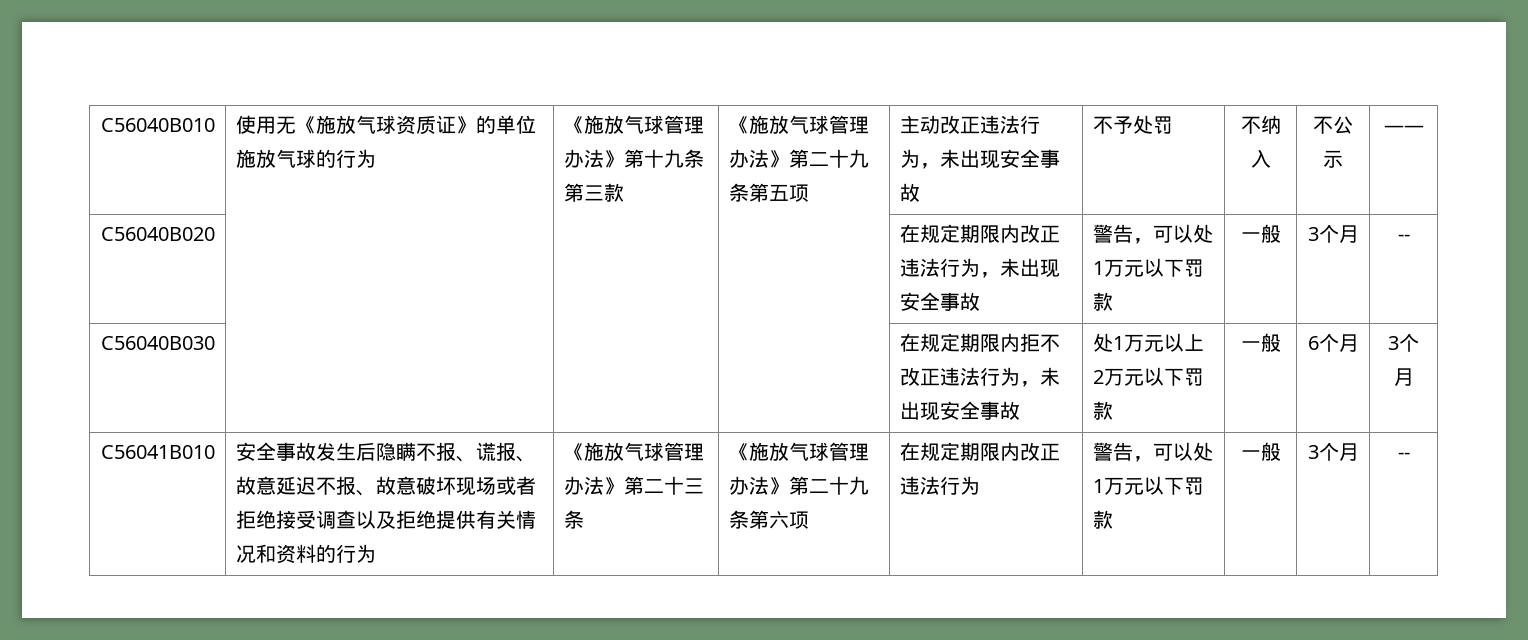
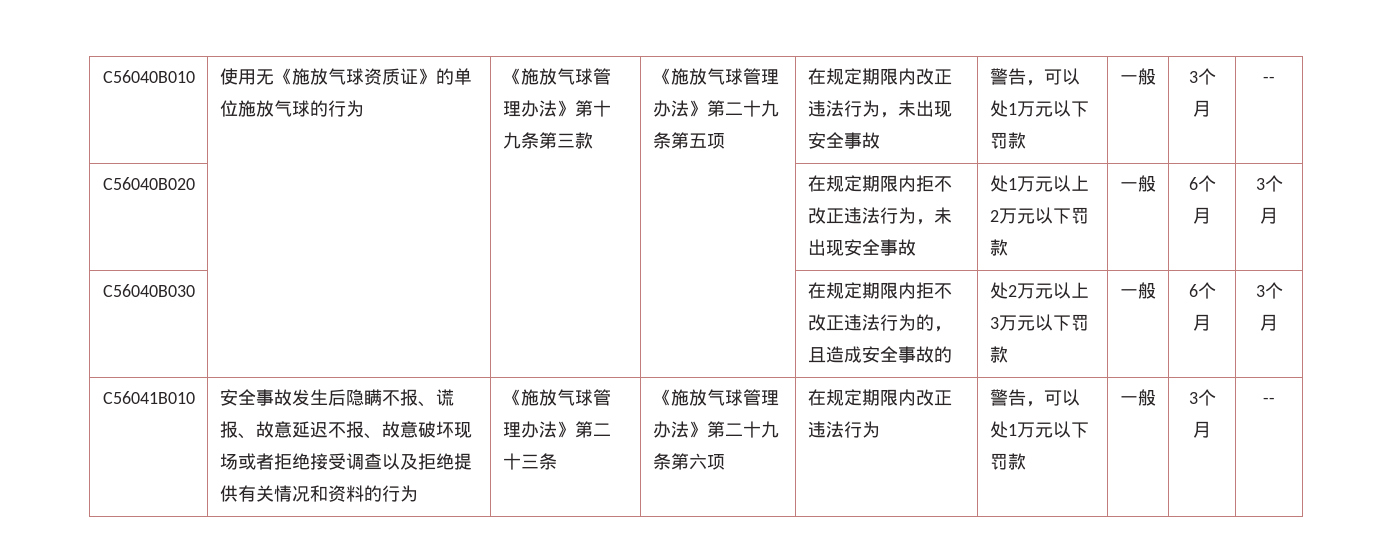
[899,115,1040,134] [899,149,1060,169] [899,183,920,202] [1092,115,1173,134] [1240,115,1281,134] [1250,149,1271,168] [1313,116,1353,134] [1323,150,1343,168] [1383,125,1424,132] [100,227,215,241] | 主动改正违法行为，未出现安全事故 | 不予处罚 | 不纳入 | 不公示 | —— // C56040B020 | | | -> (725, 141) none
[100,336,215,350] C56040B030 -> [102,177,195,190] C56040B020
(1414, 377) none -> [102,284,195,297] [807,282,952,299] [807,314,952,332] [807,346,952,363] [989,282,1089,299] [989,314,1089,331] [989,346,1008,363] [1120,282,1156,299] [1188,282,1216,299] [1193,314,1211,331] [1255,282,1283,299] [1260,314,1278,331] // C56040B030 | | | | 在规定期限内拒不改正违法行为的，且造成安全事故的 | 处2万元以上3万元以下罚款 | 一般 | 6个月 | 3个月

